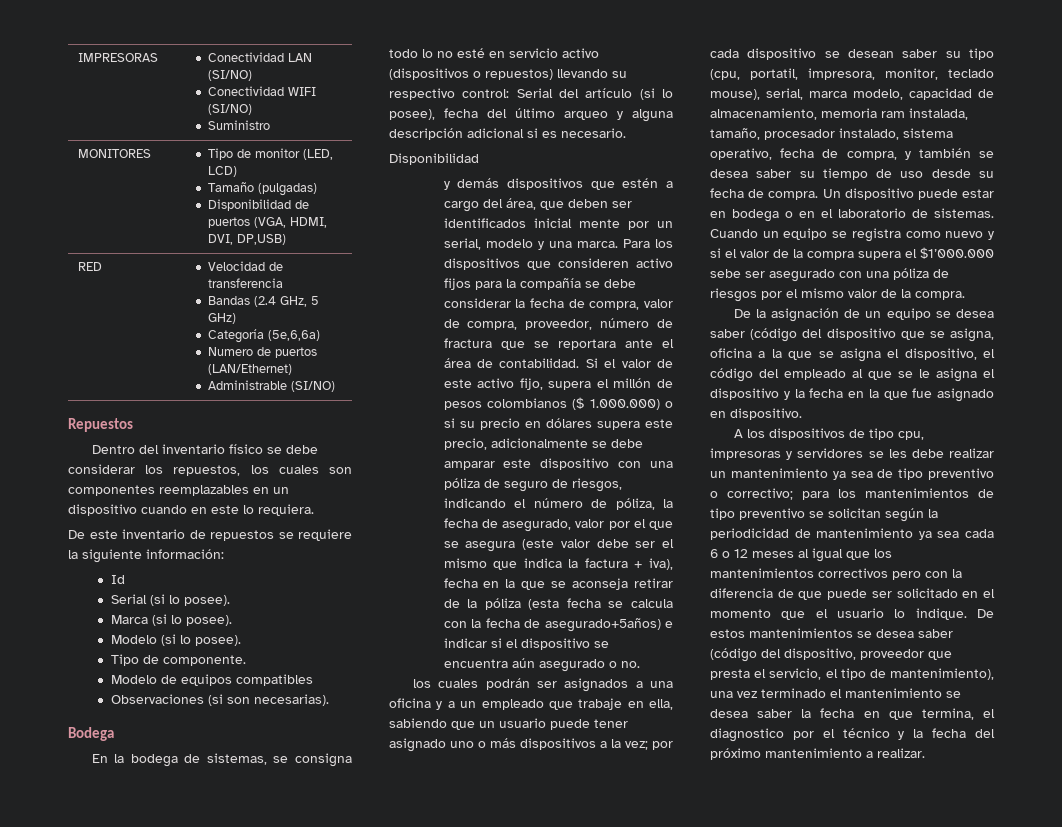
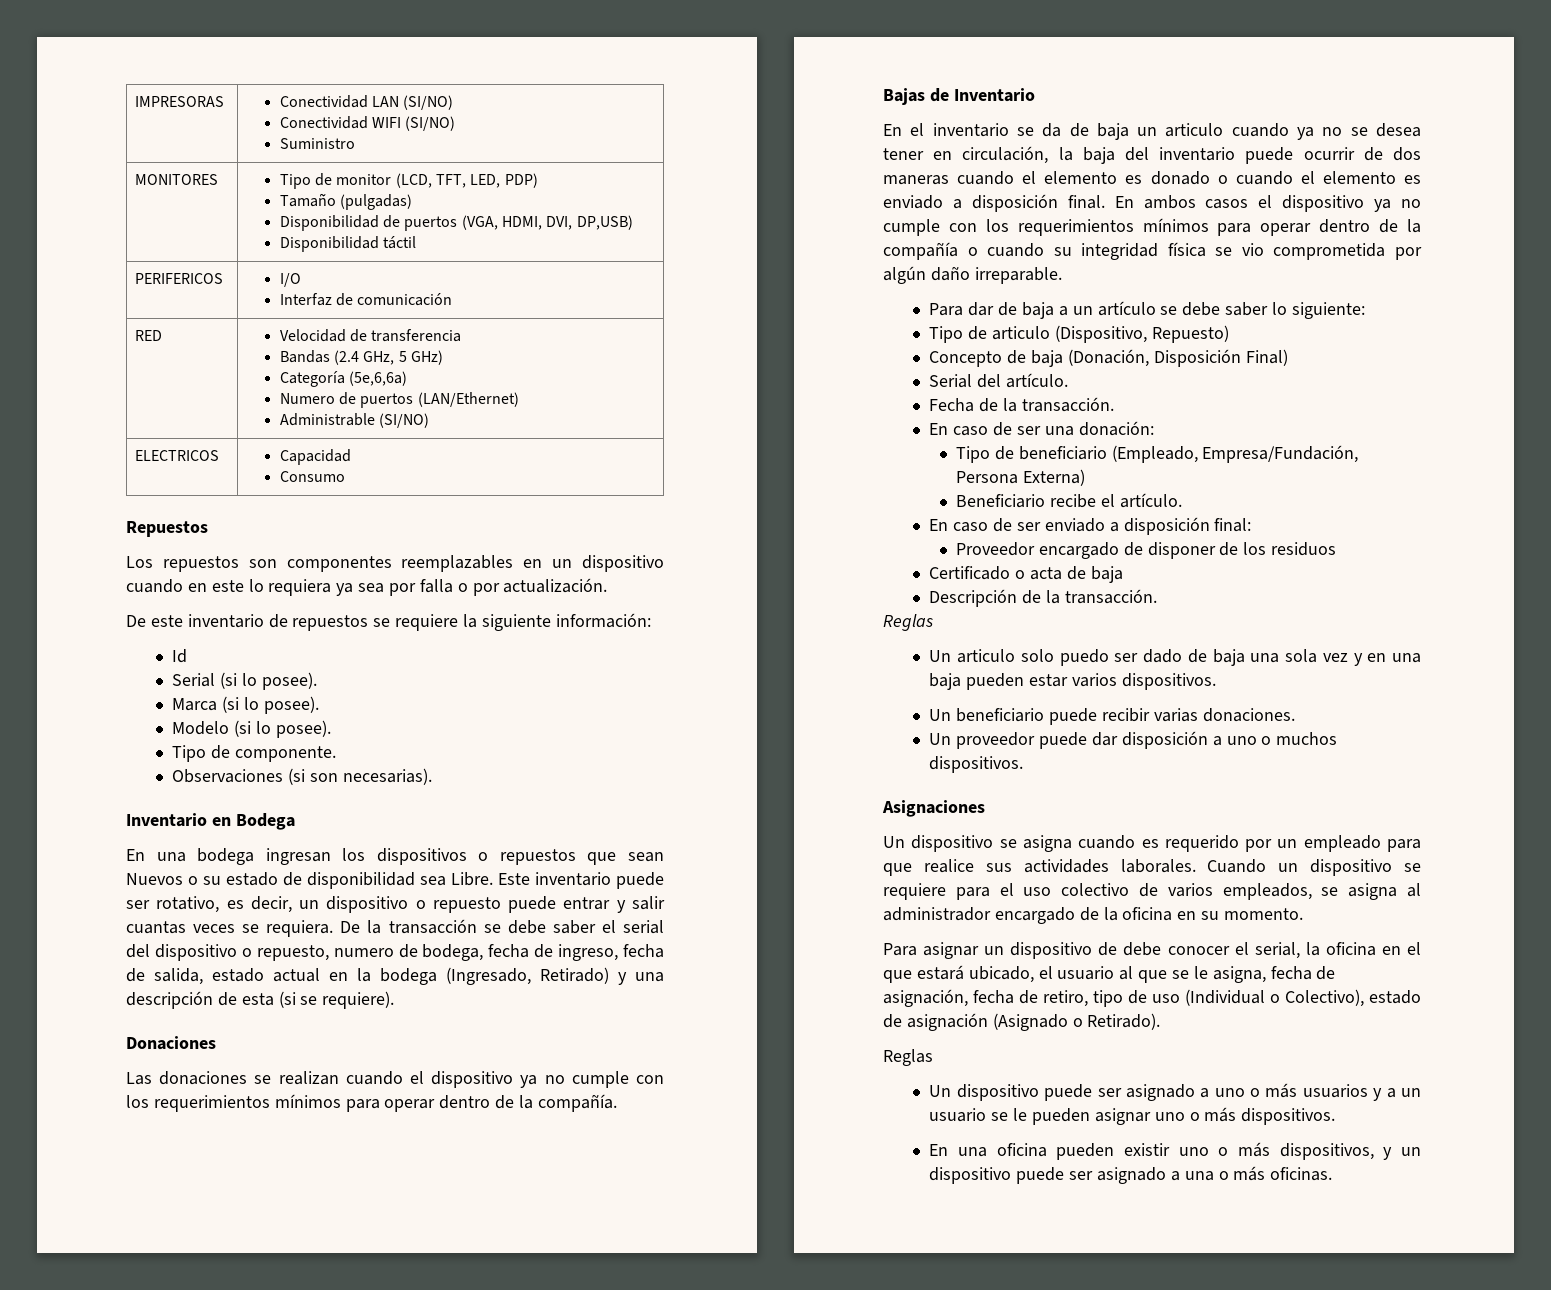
[302,149,333,160] [207,166,237,177] (LED, LCD) -> [395,173,538,188] (LCD, TFT, LED, PDP)
(286, 239) none -> [279,236,416,252] [135,273,224,284] [279,273,301,287] [279,293,453,306] // Disponibilidad táctil // PERIFERICOS | I/O // Interfaz de comunicación
[68,418,133,432] [91,444,318,454] [68,464,319,476] // Repuestos // Dentro del inventario físico se debe considerar los repuestos, los cuales -> [135,450,220,461] [279,449,351,465] [279,471,345,482] [126,521,208,537] [126,556,239,572] // ELECTRICOS | Capacidad // Consumo // Repuestos // Los repuestos
[258,504,314,516] requiera. -> [268,578,608,596] requiera ya sea por falla o por actualización.
[110,674,313,686] // Modelo de equipos compatibles -> (337, 754) none
(329, 700) none -> [126,813,231,827] Inventario en
[114,753,352,767] [389,48,599,58] [389,68,627,80] [389,88,673,100] [389,108,673,122] [389,128,626,140] [389,153,479,165] [443,178,673,190] [443,198,632,212] [443,218,673,230] [443,238,673,250] [443,258,673,270] [443,278,636,290] [443,298,673,310] [443,318,673,330] [443,338,674,350] [443,358,673,368] [443,378,673,390] [443,397,673,410] [443,418,673,430] [443,438,643,450] [443,458,673,470] [443,478,622,492] [443,498,673,510] [443,518,673,532] [443,539,674,552] [443,558,673,570] [443,578,673,590] [443,598,673,610] [443,618,673,632] [443,638,609,650] [443,658,640,672] [412,678,673,692] [389,698,673,710] [389,718,628,730] [389,738,673,752] [710,48,994,60] [710,68,994,80] [710,88,994,100] [710,108,968,120] [710,128,953,140] [710,148,994,160] [710,168,994,180] [710,188,994,200] [710,208,994,222] [710,228,994,242] [710,247,994,260] [710,268,949,282] [710,288,965,302] [733,308,994,322] [710,328,994,342] [710,348,995,362] [710,368,995,382] [710,388,994,402] [710,408,802,420] [733,428,924,440] [710,448,994,460] [710,468,994,480] [710,488,994,500] [710,508,938,522] [710,528,994,540] [710,548,892,562] [710,568,962,580] [710,588,995,600] [710,608,994,620] [710,628,953,638] [710,648,952,662] [710,668,994,680] [710,688,961,698] [710,708,995,720] [710,728,995,742] [710,748,925,760] la bodega de sistemas, se consigna todo lo no esté en servicio activo (dispositivos o repuestos) llevando su respectivo control: Serial del artículo (si lo posee), fecha del último arqueo y alguna descripción adicional si es necesario. // Disponibilidad // y demás dispositivos que estén a cargo del área, que deben ser identificados inicial mente por un serial, modelo y una marca. Para los dispositivos que consideren activo fijos para la compañía se debe considerar la fecha de compra, valor de compra, proveedor, número de fractura que se reportara ante el área de contabilidad. Si el valor de este activo fijo, supera el millón de pesos colombianos ($ 1.000.000) o si su precio en dólares supera este precio, adicionalmente se debe amparar este dispositivo con una póliza de seguro de riesgos, indicando el número de póliza, la fecha de asegurado, valor por el que se asegura (este valor debe ser el mismo que indica la factura + iva), fecha en la que se aconseja retirar de la póliza (esta fecha se calcula con la fecha de asegurado+5años) e indicar si el dispositivo se encuentra aún asegurado o no. // los cuales podrán ser asignados a una oficina y a un empleado que trabaje en ella, sabiendo que un usuario puede tener asignado uno o más dispositivos a la vez; por cada dispositivo se desean saber su tipo (cpu, portatil, impresora, monitor, teclado mouse), serial, marca modelo, capacidad de almacenamiento, memoria ram instalada, tamaño, procesador instalado, sistema operativo, fecha de compra, y también se desea saber su tiempo de uso desde su fecha de compra. Un dispositivo puede estar en bodega o en el laboratorio de sistemas. Cuando un equipo se registra como nuevo y si el valor de la compra supera el $1’000.000 sebe ser asegurado con una póliza de riesgos por el mismo valor de la compra. // De la asignación de un equipo se desea saber (código del dispositivo que se asigna, oficina a la que se asigna el dispositivo, el código del empleado al que se le asigna el dispositivo y la fecha en la que fue asignado en dispositivo. // A los dispositivos de tipo cpu, impresoras y servidores se les debe realizar un mantenimiento ya sea de tipo preventivo o correctivo; para los mantenimientos de tipo preventivo se solicitan según la periodicidad de mantenimiento ya sea cada 6 o 12 meses al igual que los mantenimientos correctivos pero con la diferencia de que puede ser solicitado en el momento que el usuario lo indique. De estos mantenimientos se desea saber (código del dispositivo, proveedor que presta el servicio, el tipo de mantenimiento), una vez terminado el mantenimiento se desea saber la fecha en que termina, el diagnostico por el técnico y la fecha del próximo mantenimiento a realizar. -> [156,848,664,865] [126,872,664,889] [126,896,665,913] [126,919,664,937] [126,944,664,961] [126,967,664,985] [126,991,395,1009] [126,1036,216,1050] [126,1071,664,1088] [126,1094,617,1112] [883,88,1035,105] [883,123,1421,140] [883,146,1421,164] [883,171,1421,185] [883,194,1421,212] [883,218,1421,236] [883,242,1422,260] [883,266,1062,284] [929,301,1365,319] [929,325,1229,343] [929,349,1288,367] [929,373,1069,388] [929,397,1114,412] [929,421,1154,436] [956,445,1359,463] [956,469,1085,486] [956,493,1182,508] [929,517,1252,535] [956,542,1337,559] [929,566,1123,583] [929,589,1157,607] [883,614,933,631] [929,649,1421,666] [929,673,1216,690] [929,708,1295,725] [929,731,1338,749] [929,756,1024,773] [882,800,985,817] [883,835,1421,852] [883,859,1421,876] [883,883,1421,900] [883,907,1304,924] [883,942,1421,959] [883,965,1336,983] [883,989,1421,1007] [883,1013,1161,1031] [883,1049,933,1066] [929,1083,1421,1101] [929,1107,1336,1125] [929,1142,1421,1160] [929,1166,1333,1184] una bodega ingresan los dispositivos o repuestos que sean Nuevos o su estado de disponibilidad sea Libre. Este inventario puede ser rotativo, es decir, un dispositivo o repuesto puede entrar y salir cuantas veces se requiera. De la transacción se debe saber el serial del dispositivo o repuesto, numero de bodega, fecha de ingreso, fecha de salida, estado actual en la bodega (Ingresado, Retirado) y una descripción de esta (si se requiere). // Donaciones // Las donaciones se realizan cuando el dispositivo ya no cumple con los requerimientos mínimos para operar dentro de la compañía. // Bajas de Inventario // En el inventario se da de baja un articulo cuando ya no se desea tener en circulación, la baja del inventario puede ocurrir de dos maneras cuando el elemento es donado o cuando el elemento es enviado a disposición final. En ambos casos el dispositivo ya no cumple con los requerimientos mínimos para operar dentro de la compañía o cuando su integridad física se vio comprometida por algún daño irreparable. // Para dar de baja a un artículo se debe saber lo siguiente: // Tipo de articulo (Dispositivo, Repuesto) // Concepto de baja (Donación, Disposición Final) // Serial del artículo. // Fecha de la transacción. // En caso de ser una donación: // Tipo de beneficiario (Empleado, Empresa/Fundación, Persona Externa) // Beneficiario recibe el artículo. // En caso de ser enviado a disposición final: // Proveedor encargado de disponer de los residuos // Certificado o acta de baja // Descripción de la transacción. // Reglas // Un articulo solo puedo ser dado de baja una sola vez y en una baja pueden estar varios dispositivos. // Un beneficiario puede recibir varias donaciones. // Un proveedor puede dar disposición a uno o muchos dispositivos. // Asignaciones // Un dispositivo se asigna cuando es requerido por un empleado para que realice sus actividades laborales. Cuando un dispositivo se requiere para el uso colectivo de varios empleados, se asigna al administrador encargado de la oficina en su momento. // Para asignar un dispositivo de debe conocer el serial, la oficina en el que estará ubicado, el usuario al que se le asigna, fecha de asignación, fecha de retiro, tipo de uso (Individual o Colectivo), estado de asignación (Asignado o Retirado). // Reglas // Un dispositivo puede ser asignado a uno o más usuarios y a un usuario se le pueden asignar uno o más dispositivos. // En una oficina pueden existir uno o más dispositivos, y un dispositivo puede ser asignado a una o más oficinas.

